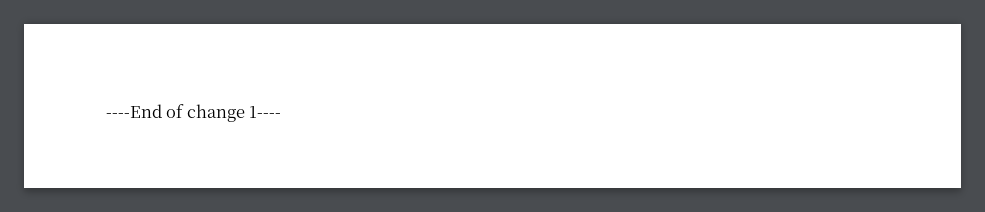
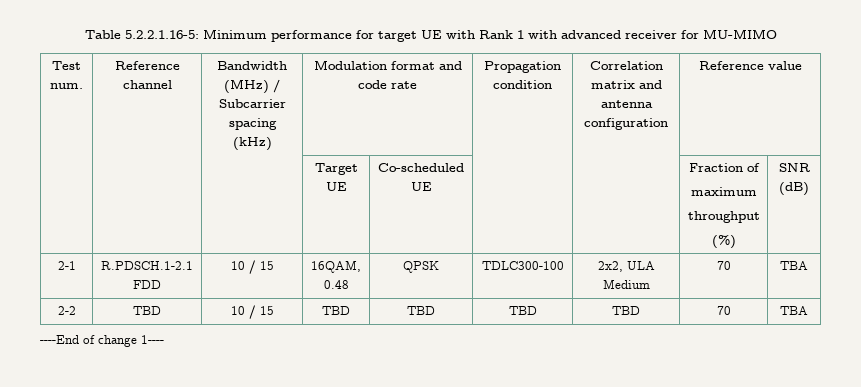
(106, 111) none -> [84,29,777,42] [52,61,81,70] [50,83,83,89] [114,61,180,70] [122,80,172,89] [217,61,287,70] [224,79,280,94] [218,99,286,108] [228,118,277,130] [232,137,272,151] [313,60,462,70] [358,80,417,89] [484,61,561,73] [493,80,552,89] [589,61,663,70] [590,80,662,89] [600,100,653,108] [584,118,668,130] [698,61,802,70] [314,163,358,175] [325,182,347,191] [378,163,464,172] [410,182,432,191] [688,163,760,172] [690,187,757,196] [687,211,760,223] [711,235,736,249] [778,163,810,172] [779,182,809,196] [57,261,76,270] [101,261,193,270] [133,280,161,289] [230,260,274,274] [311,260,361,273] [323,280,349,289] [403,261,439,273] [481,261,564,270] [597,261,655,272] [602,279,650,289] [716,261,731,270] [780,261,808,270] [57,306,76,315] [133,306,161,315] [230,305,274,319] [322,306,350,315] [407,306,435,315] [508,306,537,315] [612,306,640,315] [716,306,731,315] [780,306,808,315] Table 5.2.2.1.16-5: Minimum performance for target UE with Rank 1 with advanced receiver for MU-MIMO // Test num. | Reference channel | Bandwidth (MHz) / Subcarrier spacing (kHz) | Modulation format and code rate | Propagation condition | Correlation matrix and antenna configuration | Reference value // | | | Target UE | Co-scheduled UE | | | Fraction of // maximum // throughput // (%) | SNR (dB) // 2-1 | R.PDSCH.1-2.1 FDD | 10 / 15 | 16QAM, 0.48 | QPSK | TDLC300-100 | 2x2, ULA Medium | 70 | TBA // 2-2 | TBD | 10 / 15 | TBD | TBD | TBD | TBD | 70 | TBA //

